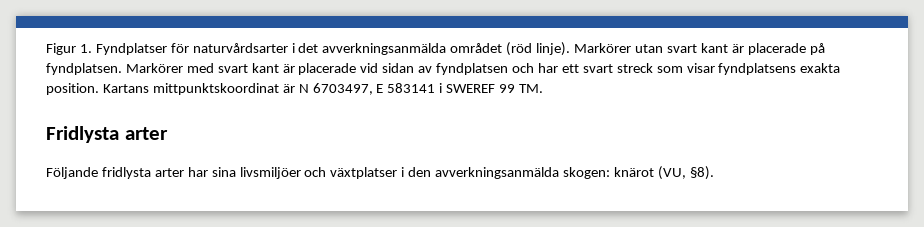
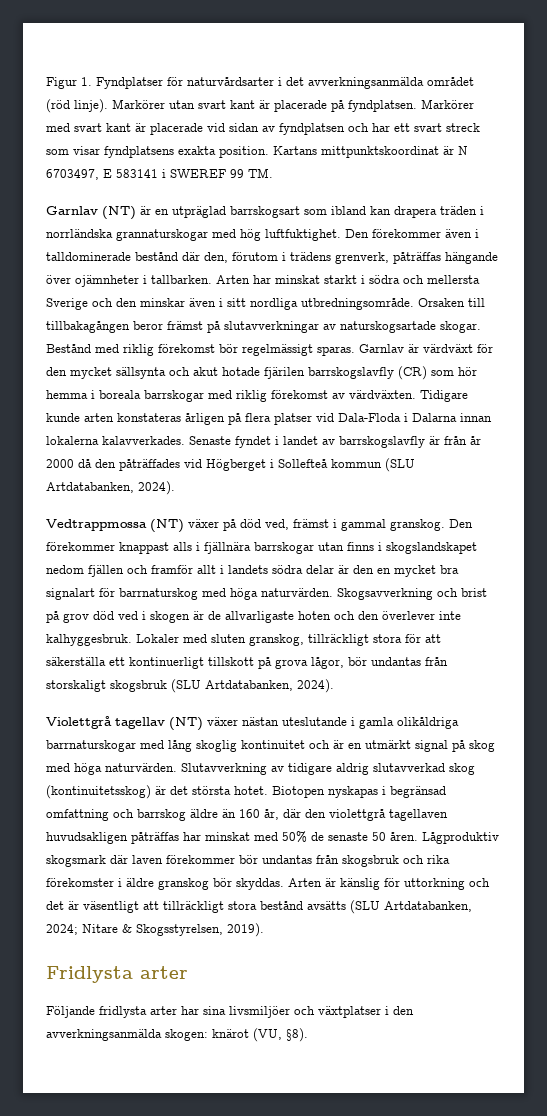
(544, 88) none -> [46,206,484,220] [46,229,479,241] [46,252,498,264] [46,275,480,287] [46,298,485,310] [46,321,481,333] [46,344,493,356] [46,366,477,380] [46,390,468,402] [46,413,492,425] [46,436,481,448] [46,458,415,472] [46,481,175,495] [46,519,473,533] [46,542,477,554] [46,565,459,577] [46,588,487,600] [46,611,461,623] [46,634,441,646] [46,657,448,669] [46,679,334,693] [46,716,459,731] [46,740,495,752] [46,763,475,775] [46,785,446,799] [46,809,448,821] [46,831,499,844] [46,855,450,867] [46,878,490,890] [46,900,472,914] [46,923,264,937] // Garnlav (NT) är en utpräglad barrskogsart som ibland kan drapera träden i norrländska grannaturskogar med hög luftfuktighet. Den förekommer även i talldominerade bestånd där den, förutom i trädens grenverk, påträffas hängande över ojämnheter i tallbarken. Arten har minskat starkt i södra och mellersta Sverige och den minskar även i sitt nordliga utbredningsområde. Orsaken till tillbakagången beror främst på slutavverkningar av naturskogsartade skogar. Bestånd med riklig förekomst bör regelmässigt sparas. Garnlav är värdväxt för den mycket sällsynta och akut hotade fjärilen barrskogslavfly (CR) som hör hemma i boreala barrskogar med riklig förekomst av värdväxten. Tidigare kunde arten konstateras årligen på flera platser vid Dala-Floda i Dalarna innan lokalerna kalavverkades. Senaste fyndet i landet av barrskogslavfly är från år 2000 då den påträffades vid Högberget i Sollefteå kommun (SLU Artdatabanken, 2024). // Vedtrappmossa (NT) växer på död ved, främst i gammal granskog. Den förekommer knappast alls i fjällnära barrskogar utan finns i skogslandskapet nedom fjällen och framför allt i landets södra delar är den en mycket bra signalart för barrnaturskog med höga naturvärden. Skogsavverkning och brist på grov död ved i skogen är de allvarligaste hoten och den överlever inte kalhyggesbruk. Lokaler med sluten granskog, tillräckligt stora för att säkerställa ett kontinuerligt tillskott på grova lågor, bör undantas från storskaligt skogsbruk (SLU Artdatabanken, 2024). // Violettgrå tagellav (NT) växer nästan uteslutande i gamla olikåldriga barrnaturskogar med lång skoglig kontinuitet och är en utmärkt signal på skog med höga naturvärden. Slutavverkning av tidigare aldrig slutavverkad skog (kontinuitetsskog) är det största hotet. Biotopen nyskapas i begränsad omfattning och barrskog äldre än 160 år, där den violettgrå tagellaven huvudsakligen påträffas har minskat med 50% de senaste 50 åren. Lågproduktiv skogsmark där laven förekommer bör undantas från skogsbruk och rika förekomster i äldre granskog bör skyddas. Arten är känslig för uttorkning och det är väsentligt att tillräckligt stora bestånd avsätts (SLU Artdatabanken, 2024; Nitare & Skogsstyrelsen, 2019).

